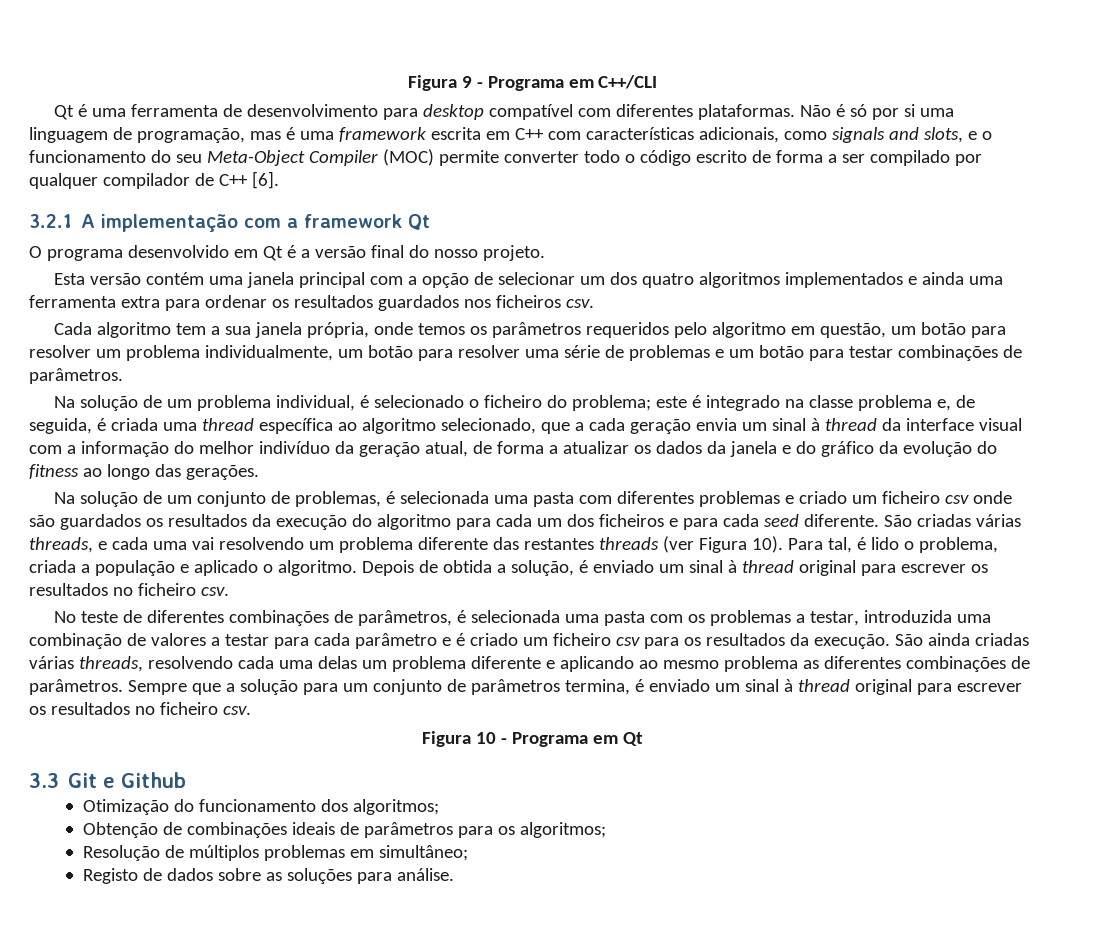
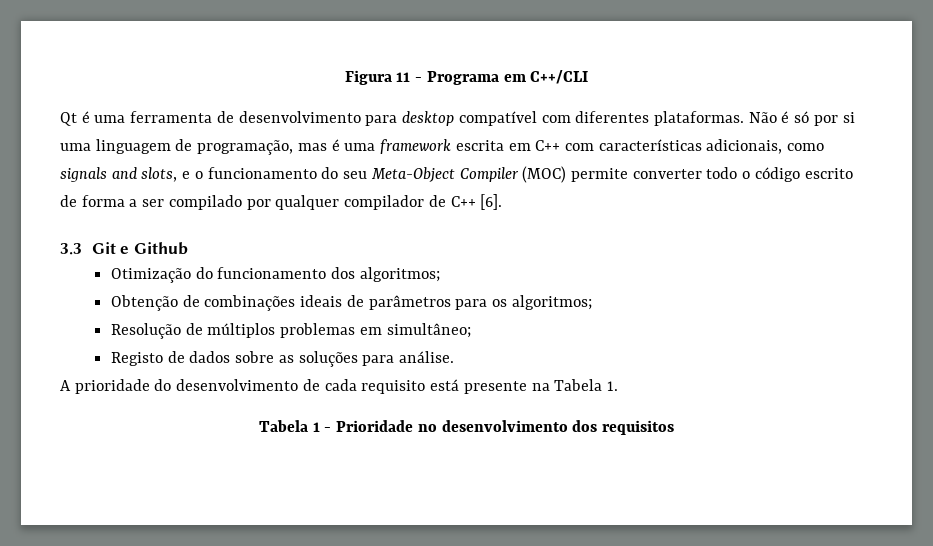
[407,75,472,91] Figura 9 -> [344,70,411,85] Figura 11
[29,214,431,232] [29,245,545,261] [54,272,1004,288] [29,295,594,311] [54,322,1007,338] [29,345,1022,361] [29,368,123,384] [54,395,976,411] [29,418,1022,434] [29,441,997,457] [29,464,259,480] [54,491,1013,507] [29,514,1021,530] [29,536,998,553] [29,560,988,576] [29,583,229,596] [54,610,992,626] [29,633,1029,649] [29,656,1030,672] [29,679,1022,695] [29,702,251,715] [422,731,643,747] // 3.2.1 A implementação com a framework Qt // O programa desenvolvido em Qt é a versão final do nosso projeto. // Esta versão contém uma janela principal com a opção de selecionar um dos quatro algoritmos implementados e ainda uma ferramenta extra para ordenar os resultados guardados nos ficheiros csv. // Cada algoritmo tem a sua janela própria, onde temos os parâmetros requeridos pelo algoritmo em questão, um botão para resolver um problema individualmente, um botão para resolver uma série de problemas e um botão para testar combinações de parâmetros. // Na solução de um problema individual, é selecionado o ficheiro do problema; este é integrado na classe problema e, de seguida, é criada uma thread específica ao algoritmo selecionado, que a cada geração envia um sinal à thread da interface visual com a informação do melhor indivíduo da geração atual, de forma a atualizar os dados da janela e do gráfico da evolução do fitness ao longo das gerações. // Na solução de um conjunto de problemas, é selecionada uma pasta com diferentes problemas e criado um ficheiro csv onde são guardados os resultados da execução do algoritmo para cada um dos ficheiros e para cada seed diferente. São criadas várias threads, e cada uma vai resolvendo um problema diferente das restantes threads (ver Figura 10). Para tal, é lido o problema, criada a população e aplicado o algoritmo. Depois de obtida a solução, é enviado um sinal à thread original para escrever os resultados no ficheiro csv. // No teste de diferentes combinações de parâmetros, é selecionada uma pasta com os problemas a testar, introduzida uma combinação de valores a testar para cada parâmetro e é criado um ficheiro csv para os resultados da execução. São ainda criadas várias threads, resolvendo cada uma delas um problema diferente e aplicando ao mesmo problema as diferentes combinações de parâmetros. Sempre que a solução para um conjunto de parâmetros termina, é enviado um sinal à thread original para escrever os resultados no ficheiro csv. // Figura 10 - Programa em Qt -> (503, 202) none
(455, 874) none -> [60,379,618,394] [258,420,675,435] // A prioridade do desenvolvimento de cada requisito está presente na Tabela 1. // Tabela 1 - Prioridade no desenvolvimento dos requisitos

